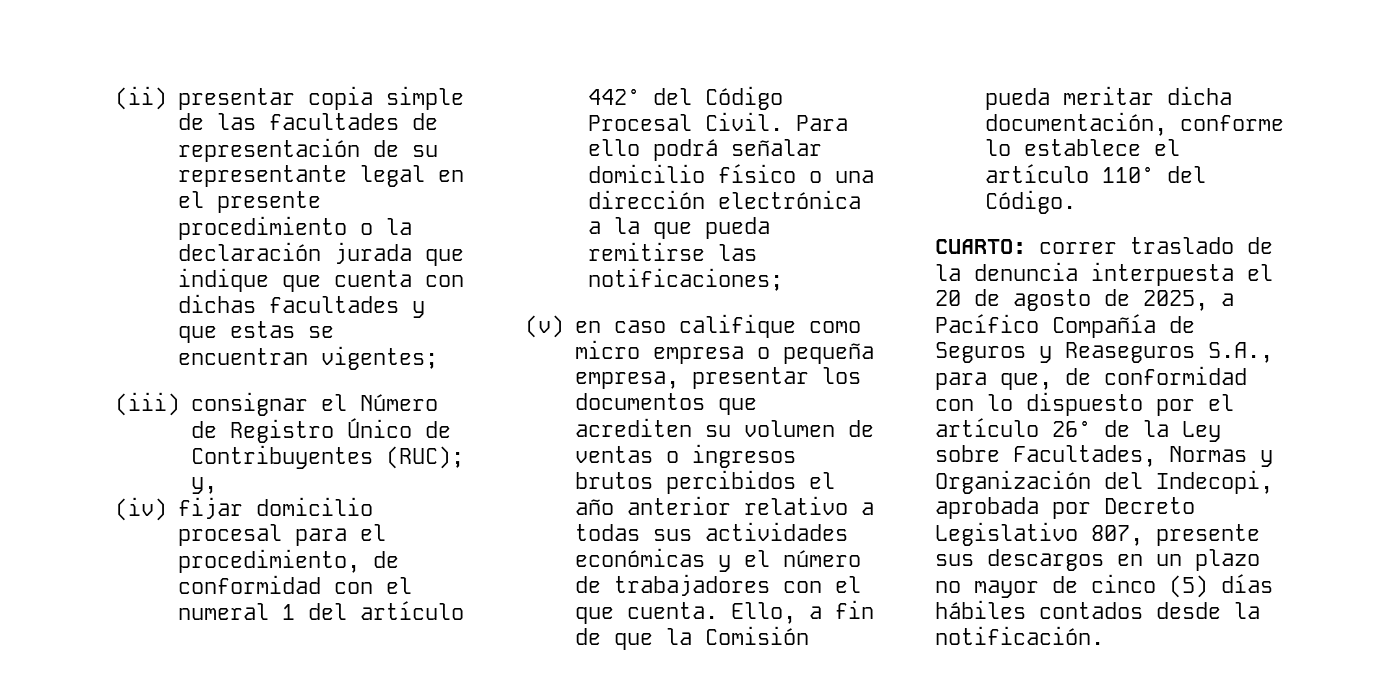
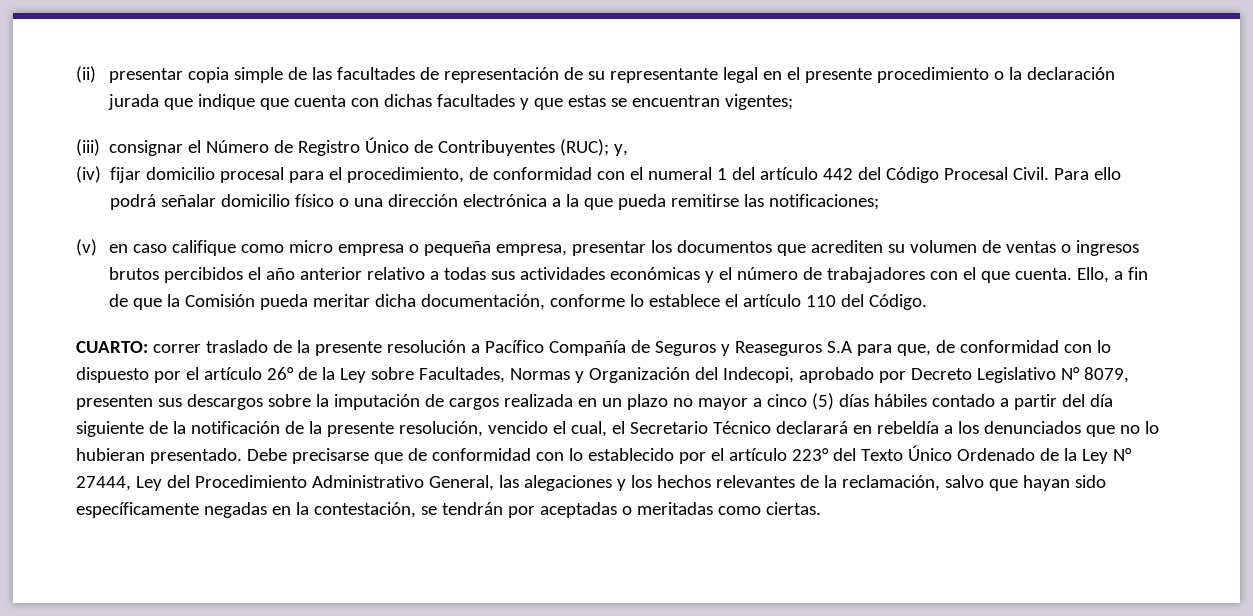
[587,89,640,105] 442° -> [823,168,854,180] 442
[1101,167,1154,183] 110° -> [805,295,836,307] 110
[974,262,1273,286] [935,289,1208,311] denuncia interpuesta el 20 de agosto de 2025, -> [314,340,466,356] presente resolución
[1208,342,1273,363] S.A., -> [826,341,852,353] S.A
[935,497,1039,519] aprobada -> [798,367,874,383] aprobado
[1091,524,1260,546] [935,549,1104,571] 807, presente sus descargos -> [1060,367,1129,383] [76,394,573,410] N° 8079, presenten sus descargos sobre la imputación de cargos realizada
[1052,576,1078,593] de -> [752,398,762,407] a
[1039,602,1260,619] [935,626,1104,645] contados desde la notificación. -> [931,394,1113,410] [76,421,1159,437] [76,445,1132,464] [76,475,1106,491] [76,502,821,518] contado a partir del día siguiente de la notificación de la presente resolución, vencido el cual, el Secretario Técnico declarará en rebeldía a los denunciados que no lo hubieran presentado. Debe precisarse que de conformidad con lo establecido por el artículo 223° del Texto Único Ordenado de la Ley N° 27444, Ley del Procedimiento Administrativo General, las alegaciones y los hechos relevantes de la reclamación, salvo que hayan sido específicamente negadas en la contestación, se tendrán por aceptadas o meritadas como ciertas.

